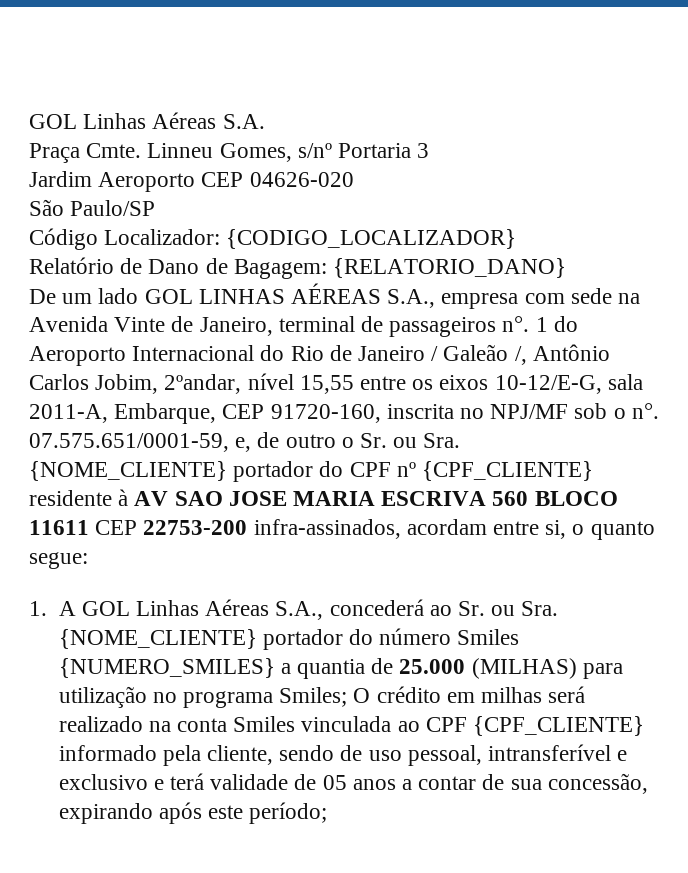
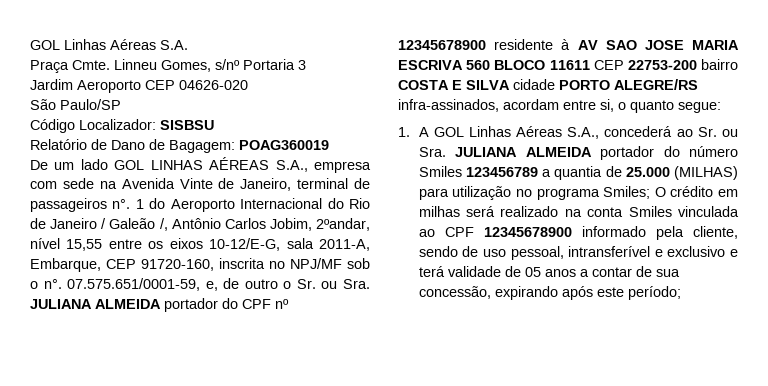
[226,229,517,249] {CODIGO_LOCALIZADOR} -> [160,120,214,130] SISBSU
[333,258,567,278] {RELATORIO_DANO} -> [239,140,329,150] POAG360019
[29,461,227,481] {NOME_CLIENTE} -> [30,299,161,309] JULIANA ALMEIDA
[422,461,594,481] {CPF_CLIENTE} -> [398,40,486,50] 12345678900
(248, 527) none -> [701,59,738,70] [398,79,698,90] bairro COSTA E SILVA cidade PORTO ALEGRE/RS
[58,629,257,649] {NOME_CLIENTE} -> [455,147,592,157] JULIANA ALMEIDA
[58,658,275,678] {NUMERO_SMILES} -> [465,167,538,177] 123456789
[472,716,644,736] {CPF_CLIENTE} -> [483,227,572,237] 12345678900

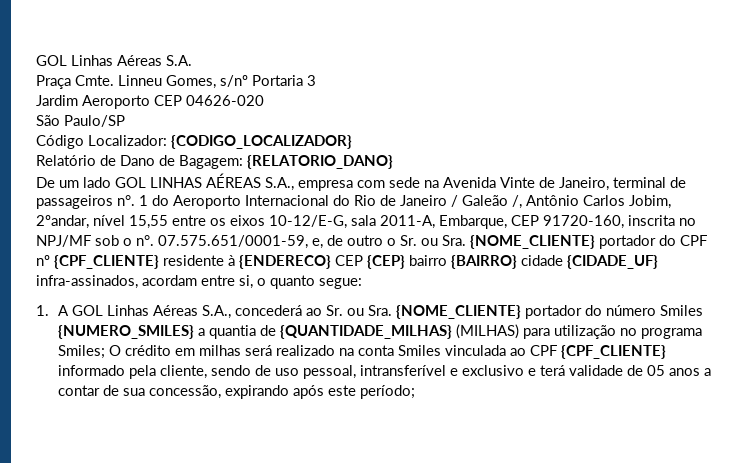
[160,120,214,130] SISBSU -> [171,135,352,149] {CODIGO_LOCALIZADOR}
[239,140,329,150] POAG360019 -> [247,155,393,169] {RELATORIO_DANO}
[30,299,161,309] JULIANA ALMEIDA -> [470,235,595,249] {NOME_CLIENTE}
[398,40,486,50] 12345678900 -> [54,255,159,269] {CPF_CLIENTE}
[577,40,739,50] [398,59,738,70] [398,79,698,90] AV SAO JOSE MARIA ESCRIVA 560 BLOCO 11611 CEP 22753-200 bairro COSTA E SILVA cidade PORTO ALEGRE/RS -> [239,255,658,269] {ENDERECO} CEP {CEP} bairro {BAIRRO} cidade {CIDADE_UF}
[455,147,592,157] JULIANA ALMEIDA -> [395,305,521,319] {NOME_CLIENTE}
[465,167,538,177] 123456789 -> [57,325,194,339] {NUMERO_SMILES}
[625,167,670,177] 25.000 -> [279,325,452,339] {QUANTIDADE_MILHAS}
[483,227,572,237] 12345678900 -> [560,345,666,359] {CPF_CLIENTE}

